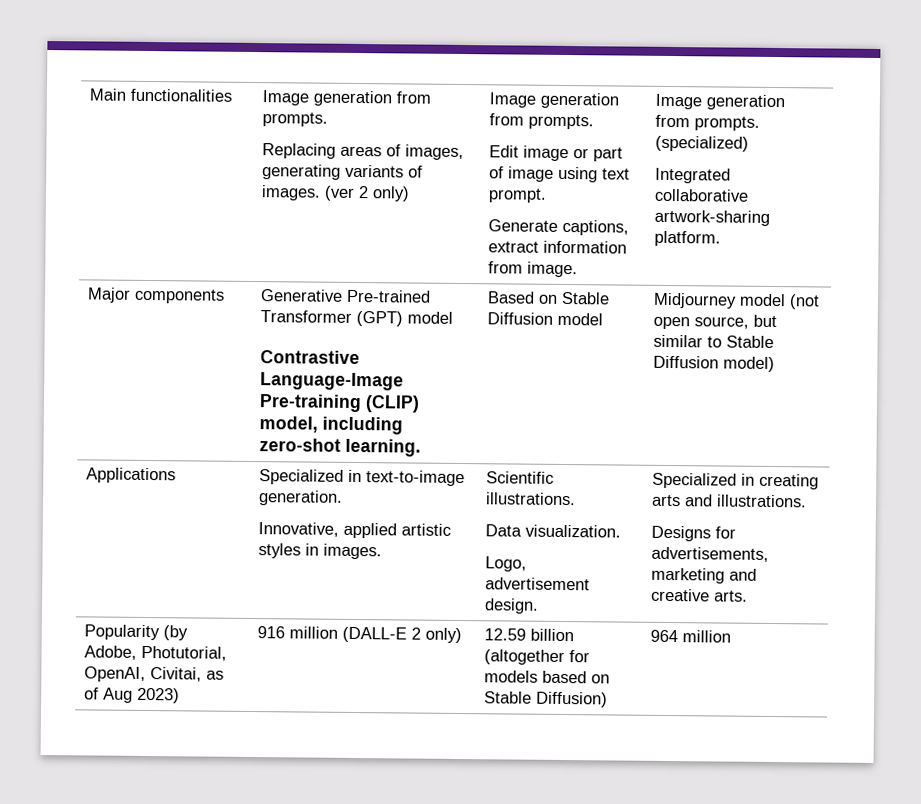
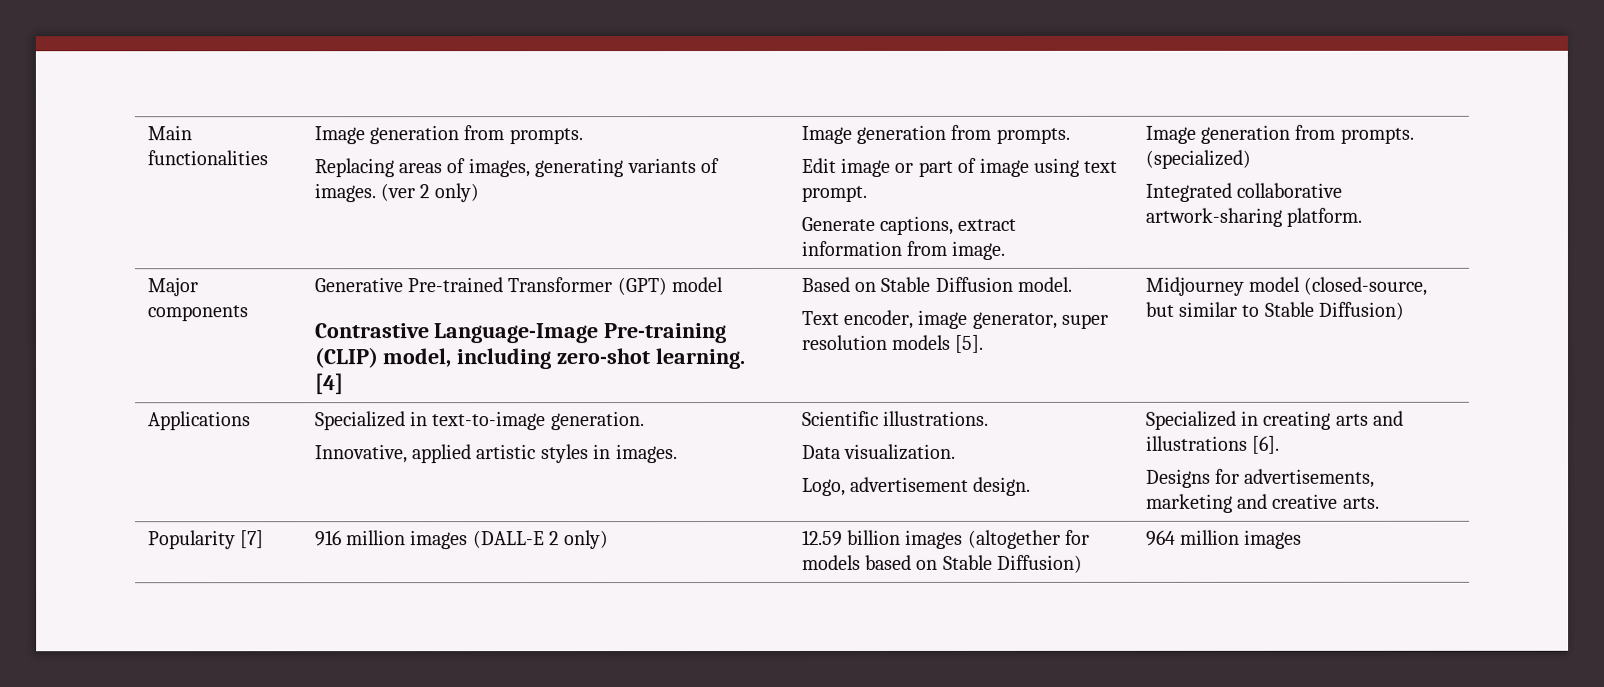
(422, 447) none -> [314,373,344,395] [4]
[557,312,604,326] model -> [1017,276,1073,292] [800,309,1109,329] [800,334,985,353] model. // Text encoder, image generator, super resolution models [5].
[789,294,821,310] [653,316,750,330] (not open source, -> [1303,276,1428,296] (closed-source,
[653,355,776,373] Diffusion model) -> [1318,301,1405,320] Diffusion)
[717,494,808,508] illustrations. -> [1145,435,1281,454] illustrations [6].
[163,625,189,641] [84,645,228,661] [84,666,225,682] [84,687,181,704] (by Adobe, Photutorial, OpenAI, Civitai, as of Aug 2023) -> [240,530,265,549] [7]
(339, 632) none -> [410,530,469,550] images
(575, 635) none -> [905,529,964,549] images
(732, 636) none -> [1244,529,1303,549] images

